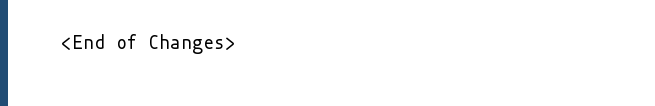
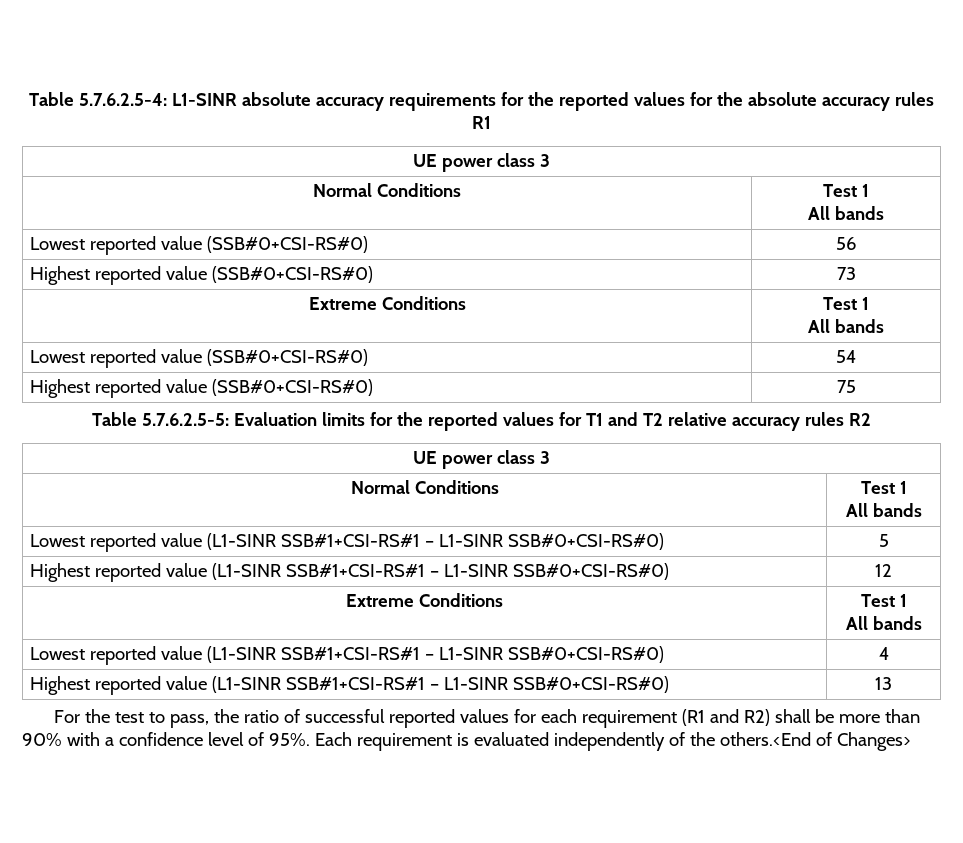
[61,34,105,50] <End -> [29,92,934,111] [472,116,491,129] [413,153,550,172] [313,183,461,197] [823,184,869,197] [808,206,884,220] [29,236,368,255] [835,237,857,250] [29,266,373,285] [836,267,856,280] [308,296,466,310] [823,297,869,310] [808,319,884,333] [29,349,368,368] [836,350,856,363] [29,379,373,398] [836,380,856,393] [92,412,871,431] [413,450,550,469] [350,480,499,494] [860,481,907,494] [845,503,922,517] [29,533,664,552] [878,534,889,547] [29,563,669,582] [875,564,892,577] [346,593,503,607] [860,594,907,607] [845,616,922,630] [29,646,664,665] [878,647,889,660] [29,676,669,695] [875,677,892,690] [53,709,920,728] [22,732,811,751] Table 5.7.6.2.5-4: L1-SINR absolute accuracy requirements for the reported values for the absolute accuracy rules R1 // UE power class 3 // Normal Conditions | Test 1 // All bands // Lowest reported value (SSB#0+CSI-RS#0) | 56 // Highest reported value (SSB#0+CSI-RS#0) | 73 // Extreme Conditions | Test 1 // All bands // Lowest reported value (SSB#0+CSI-RS#0) | 54 // Highest reported value (SSB#0+CSI-RS#0) | 75 // Table 5.7.6.2.5-5: Evaluation limits for the reported values for T1 and T2 relative accuracy rules R2 // UE power class 3 // Normal Conditions | Test 1 // All bands // Lowest reported value (L1-SINR SSB#1+CSI-RS#1 – L1-SINR SSB#0+CSI-RS#0) | 5 // Highest reported value (L1-SINR SSB#1+CSI-RS#1 – L1-SINR SSB#0+CSI-RS#0) | 12 // Extreme Conditions | Test 1 // All bands // Lowest reported value (L1-SINR SSB#1+CSI-RS#1 – L1-SINR SSB#0+CSI-RS#0) | 4 // Highest reported value (L1-SINR SSB#1+CSI-RS#1 – L1-SINR SSB#0+CSI-RS#0) | 13 // For the test to pass, the ratio of successful reported values for each requirement (R1 and R2) shall be more than 90% with a confidence level of 95%. Each requirement is evaluated independently of the others.<End

